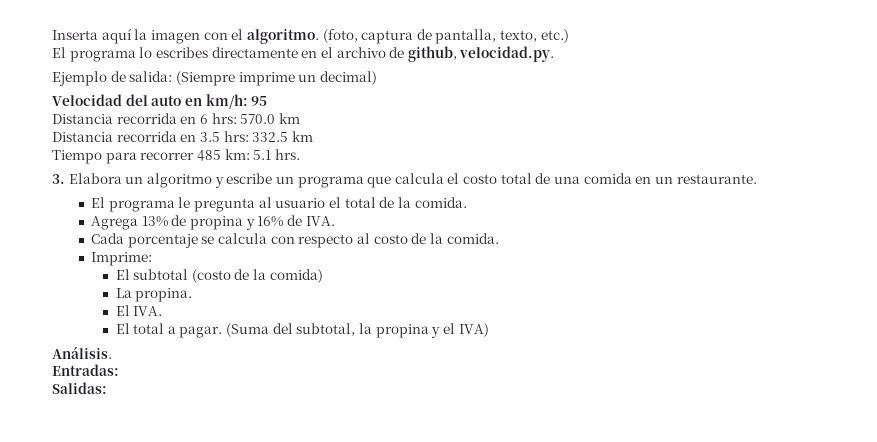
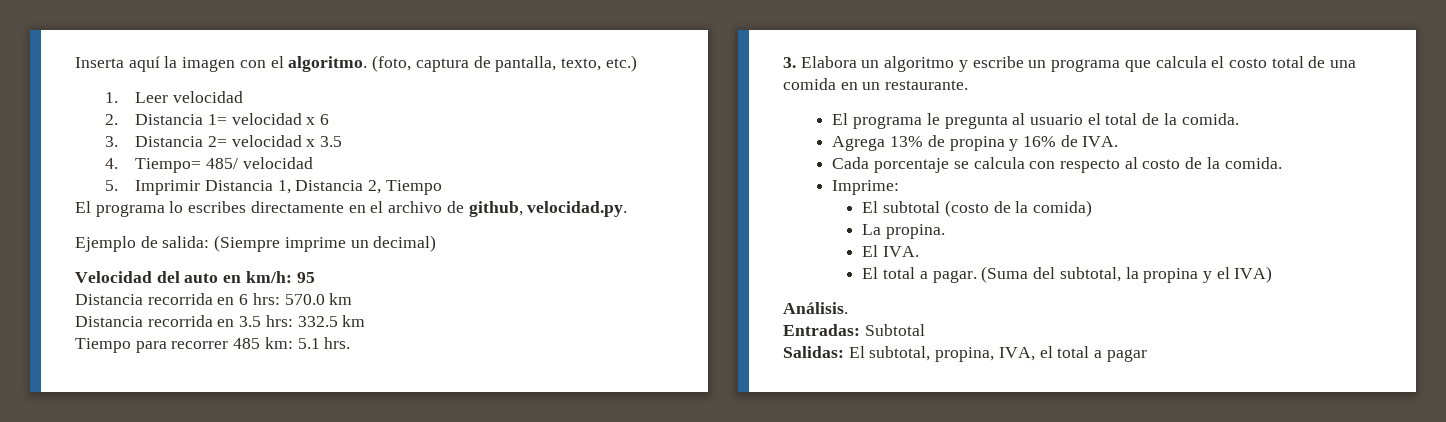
(569, 36) none -> [105,91,243,103] [105,113,330,125] [105,135,343,147] [105,157,313,173] [105,180,442,195] // 1. Leer velocidad // 2. Distancia 1= velocidad x 6 // 3. Distancia 2= velocidad x 3.5 // 4. Tiempo= 485/ velocidad // 5. Imprimir Distancia 1, Distancia 2, Tiempo
(119, 370) none -> [864,324,925,336] Subtotal
(107, 388) none -> [848,346,1147,362] El subtotal, propina, IVA, el total a pagar

